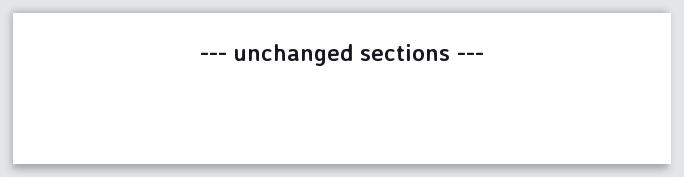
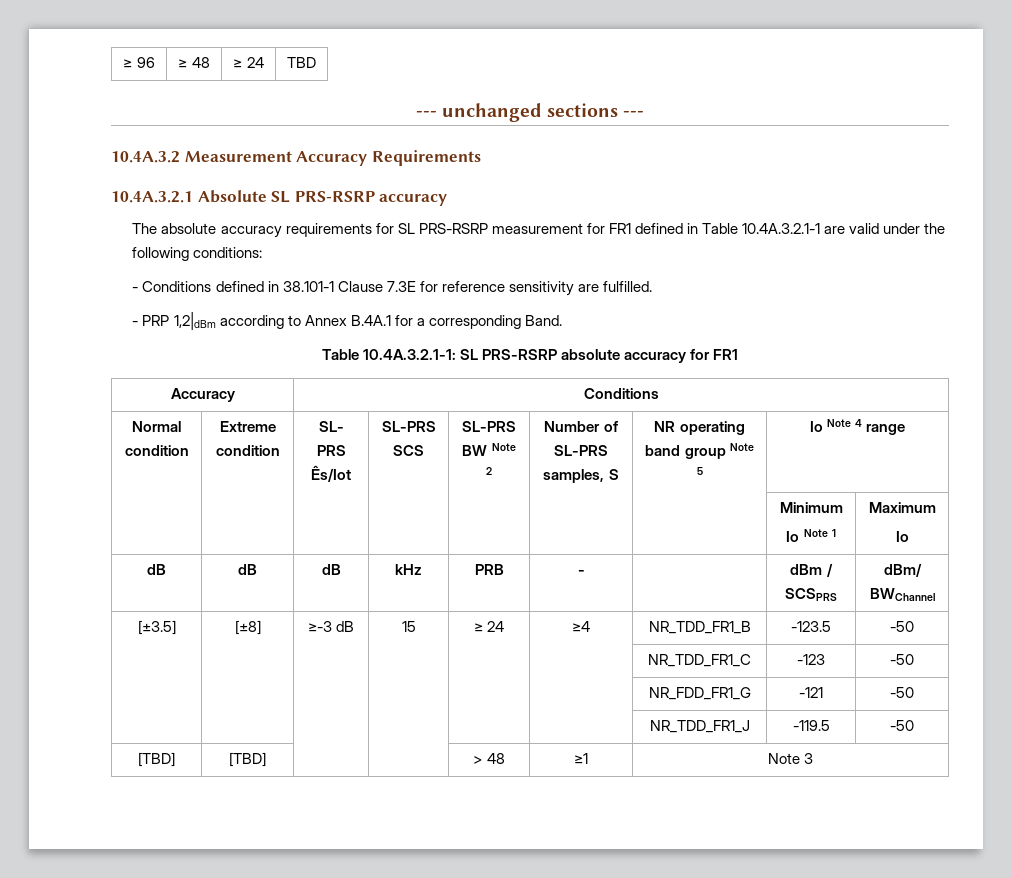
[200,44,484,66] --- unchanged sections --- -> [123,57,155,68] [178,57,210,68] [233,57,264,68] [287,57,316,68] [415,103,645,122] [111,150,481,166] [111,190,448,206] [132,223,946,238] [132,247,263,261] [132,281,652,296] [132,312,562,330] [321,349,739,363] [170,388,235,402] [583,388,659,399] [132,421,181,432] [124,445,189,456] [219,421,276,432] [215,445,280,456] [318,421,344,432] [316,445,346,456] [311,465,351,482] [381,421,436,432] [393,445,424,456] [462,421,516,432] [462,443,516,456] [486,467,492,475] [544,421,618,432] [554,445,608,456] [543,469,619,483] [654,421,745,435] [645,443,754,459] [696,467,703,475] [809,419,906,435] [779,502,843,513] [786,529,836,542] [868,502,936,513] [895,531,909,542] [147,564,166,575] [238,564,257,575] [321,564,341,575] [395,564,422,575] [474,564,504,575] [577,570,585,575] [790,563,833,577] [785,588,837,601] [883,563,922,577] [869,588,935,601] [137,620,176,635] [234,620,261,635] [307,621,355,632] [401,621,416,632] [473,621,505,632] [572,621,590,632] [648,621,751,634] [791,621,831,632] [890,621,914,632] [648,654,751,667] [797,654,825,665] [890,654,914,665] [648,687,751,700] [799,687,823,698] [890,687,914,698] [649,720,750,733] [792,720,830,731] [890,720,914,731] [138,752,175,767] [229,752,266,767] [473,753,505,764] [574,753,588,764] [767,753,814,764] ≥ 96 | ≥ 48 | ≥ 24 | TBD // --- unchanged sections --- // 10.4A.3.2 Measurement Accuracy Requirements // 10.4A.3.2.1 Absolute SL PRS-RSRP accuracy // The absolute accuracy requirements for SL PRS-RSRP measurement for FR1 defined in Table 10.4A.3.2.1-1 are valid under the following conditions: // - Conditions defined in 38.101-1 Clause 7.3E for reference sensitivity are fulfilled. // - PRP 1,2|dBm according to Annex B.4A.1 for a corresponding Band. // Table 10.4A.3.2.1-1: SL PRS-RSRP absolute accuracy for FR1 // Accuracy | Conditions // Normal condition | Extreme condition | SL- PRS Ês/Iot | SL-PRS SCS | SL-PRS BW Note 2 | Number of SL-PRS samples, S | NR operating band group Note 5 | Io Note 4 range // | | | | | | | Minimum // Io Note 1 | Maximum // Io // dB | dB | dB | kHz | PRB | - | | dBm / SCSPRS | dBm/ BWChannel // [±3.5] | [±8] | ≥-3 dB | 15 | ≥ 24 | ≥4 | NR_TDD_FR1_B | -123.5 | -50 // | | | | | | NR_TDD_FR1_C | -123 | -50 // | | | | | | NR_FDD_FR1_G | -121 | -50 // | | | | | | NR_TDD_FR1_J | -119.5 | -50 // [TBD] | [TBD] | | | > 48 | ≥1 | Note 3

